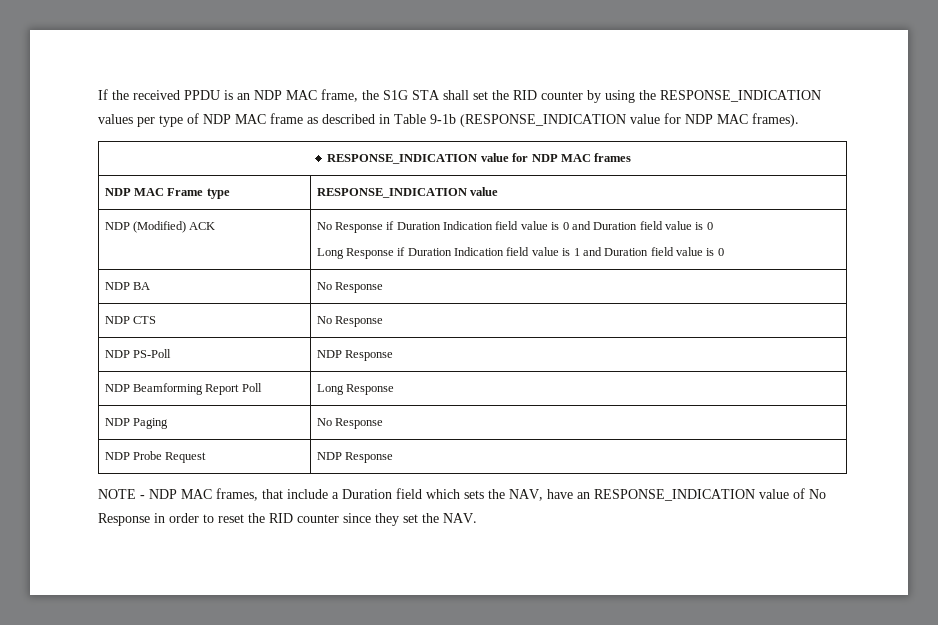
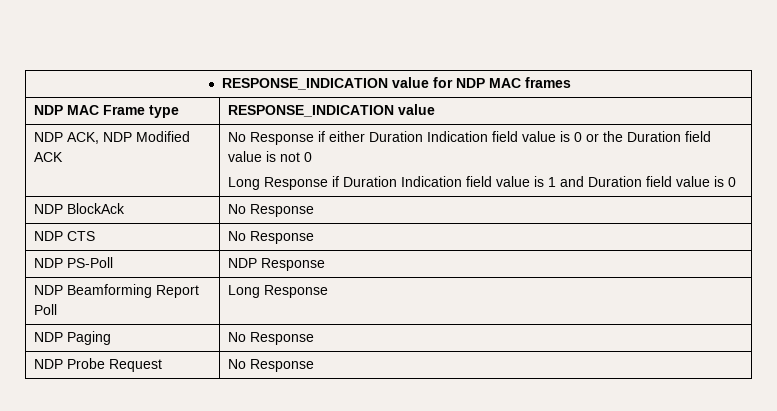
[98,89,821,103] [98,113,799,127] If the received PPDU is an NDP MAC frame, the S1G STA shall set the RID counter by using the RESPONSE_INDICATION values per type of NDP MAC frame as described in Table 9-1b (RESPONSE_INDICATION value for NDP MAC frames). // -> (221, 84) none
[132,221,186,233] (Modified) -> [66,131,190,144] ACK, NDP Modified
(395, 225) none -> [328,131,365,142] either
[571,221,704,230] and Duration field value is -> [585,131,711,142] [227,151,300,162] or the Duration field value is not
[132,282,150,290] BA -> [66,203,125,214] BlockAck
[316,452,393,463] [98,488,826,501] [98,513,477,526] NDP Response // NOTE - NDP MAC frames, that include a Duration field which sets the NAV, have an RESPONSE_INDICATION value of No Response in order to reset the RID counter since they set the NAV. -> [227,359,314,372] No Response

